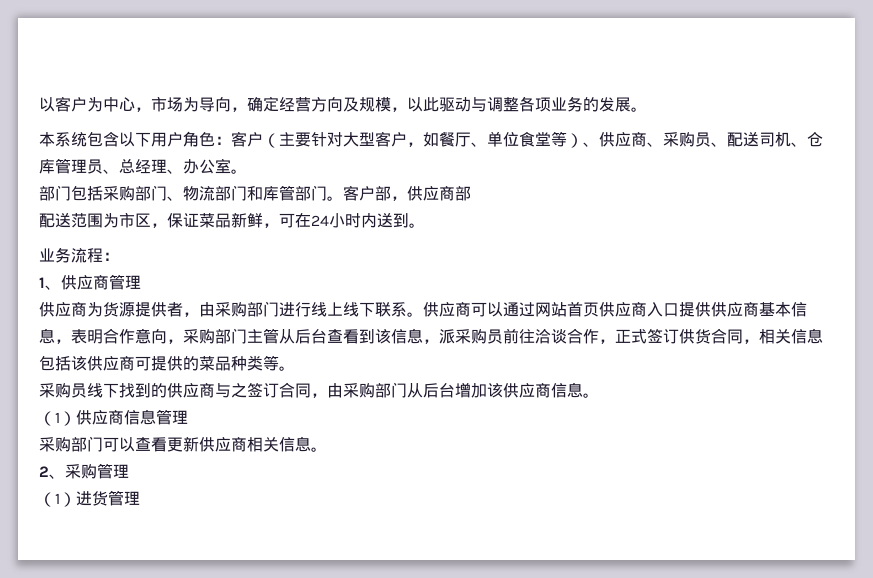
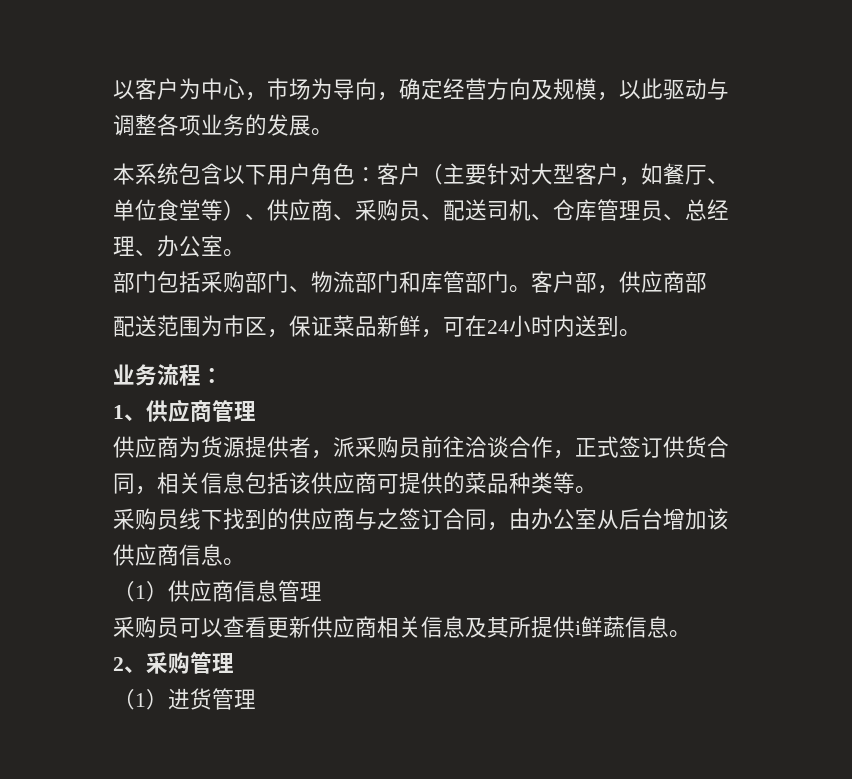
[199,301,807,317] [39,328,439,344] 由采购部门进行线上线下联系。供应商可以通过网站首页供应商入口提供供应商基本信息，表明合作意向，采购部门主管从后台查看到该信息， -> (333, 454) none
[343,382,407,398] 采购部门 -> [531,508,597,530] 办公室
[71,436,103,452] 部门 -> [157,617,179,638] 员
(311, 444) none -> [465,616,669,638] 及其所提供i鲜蔬信息

